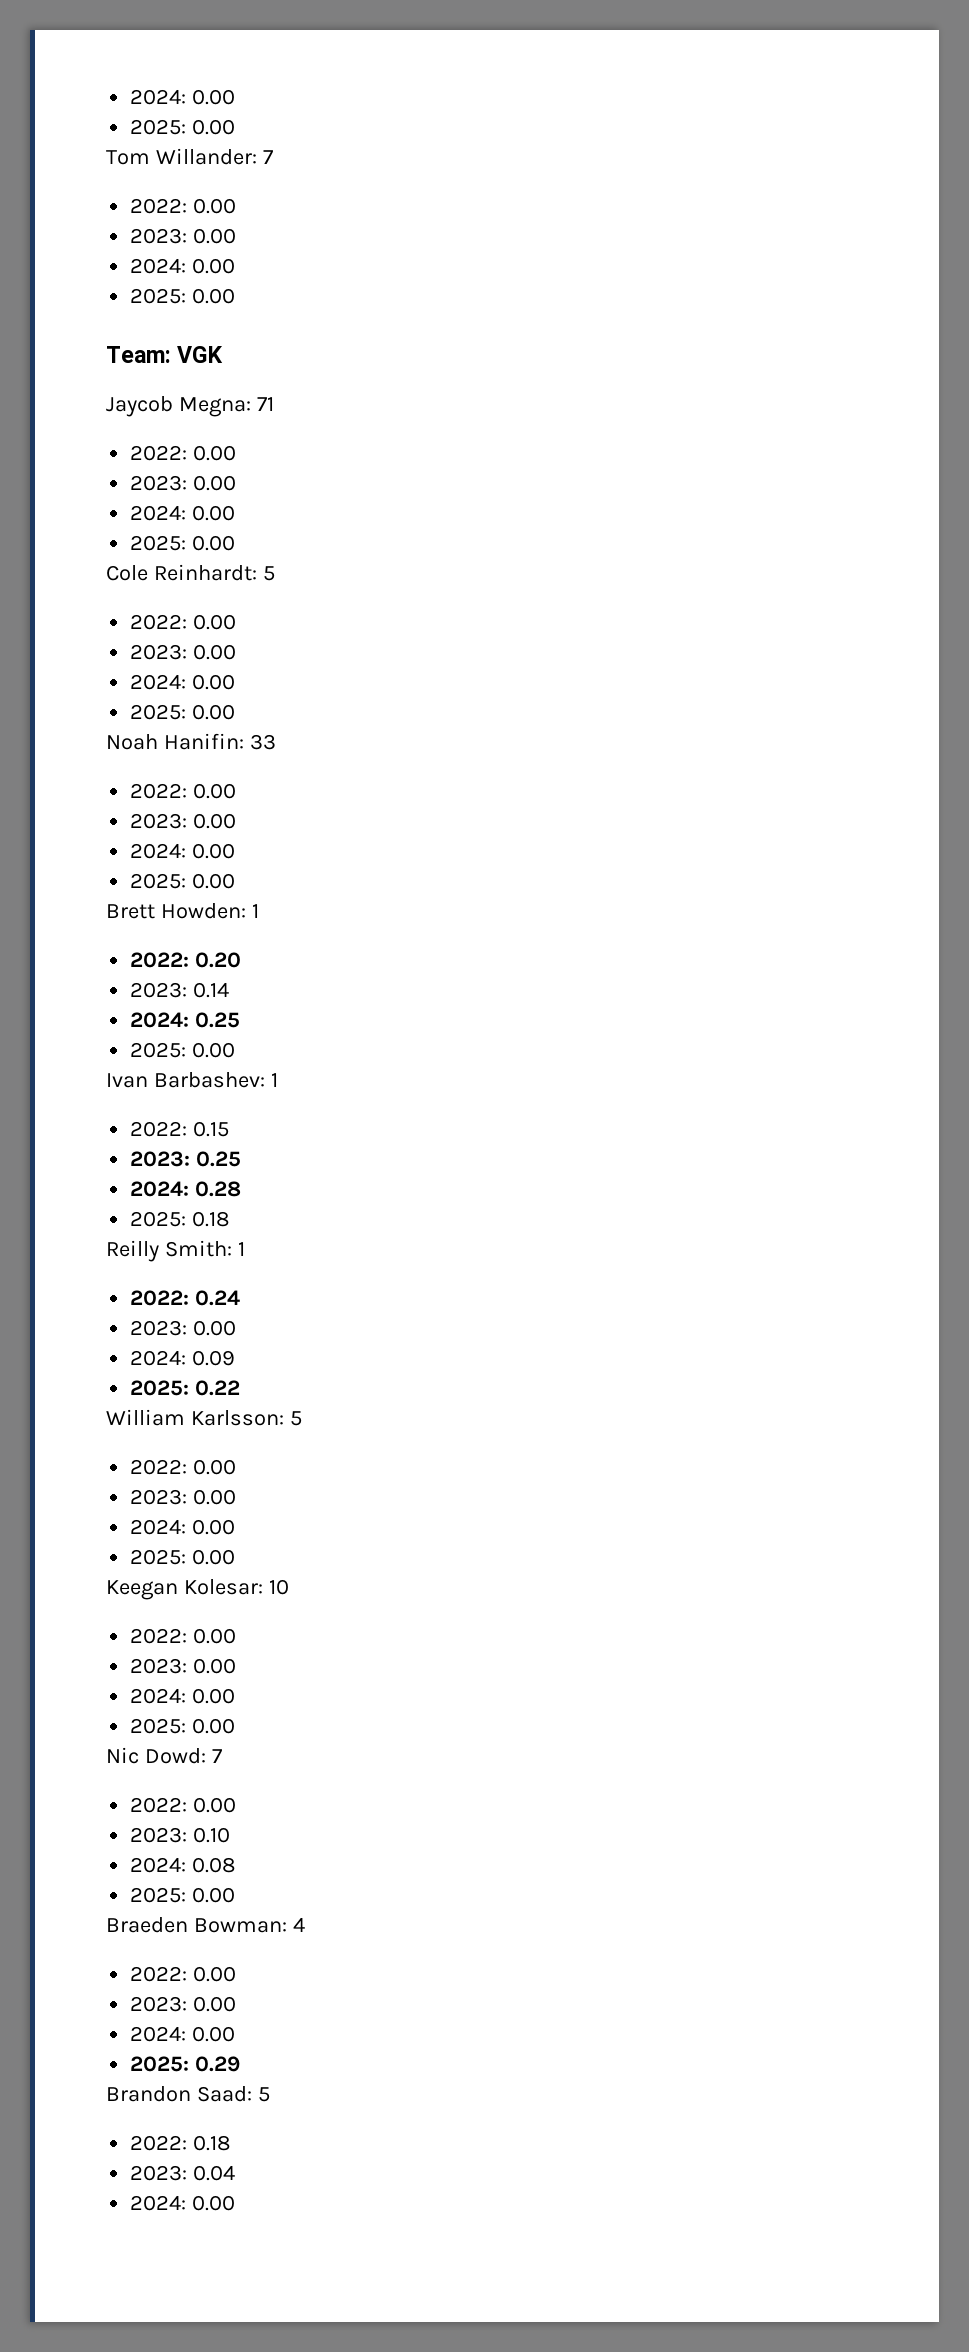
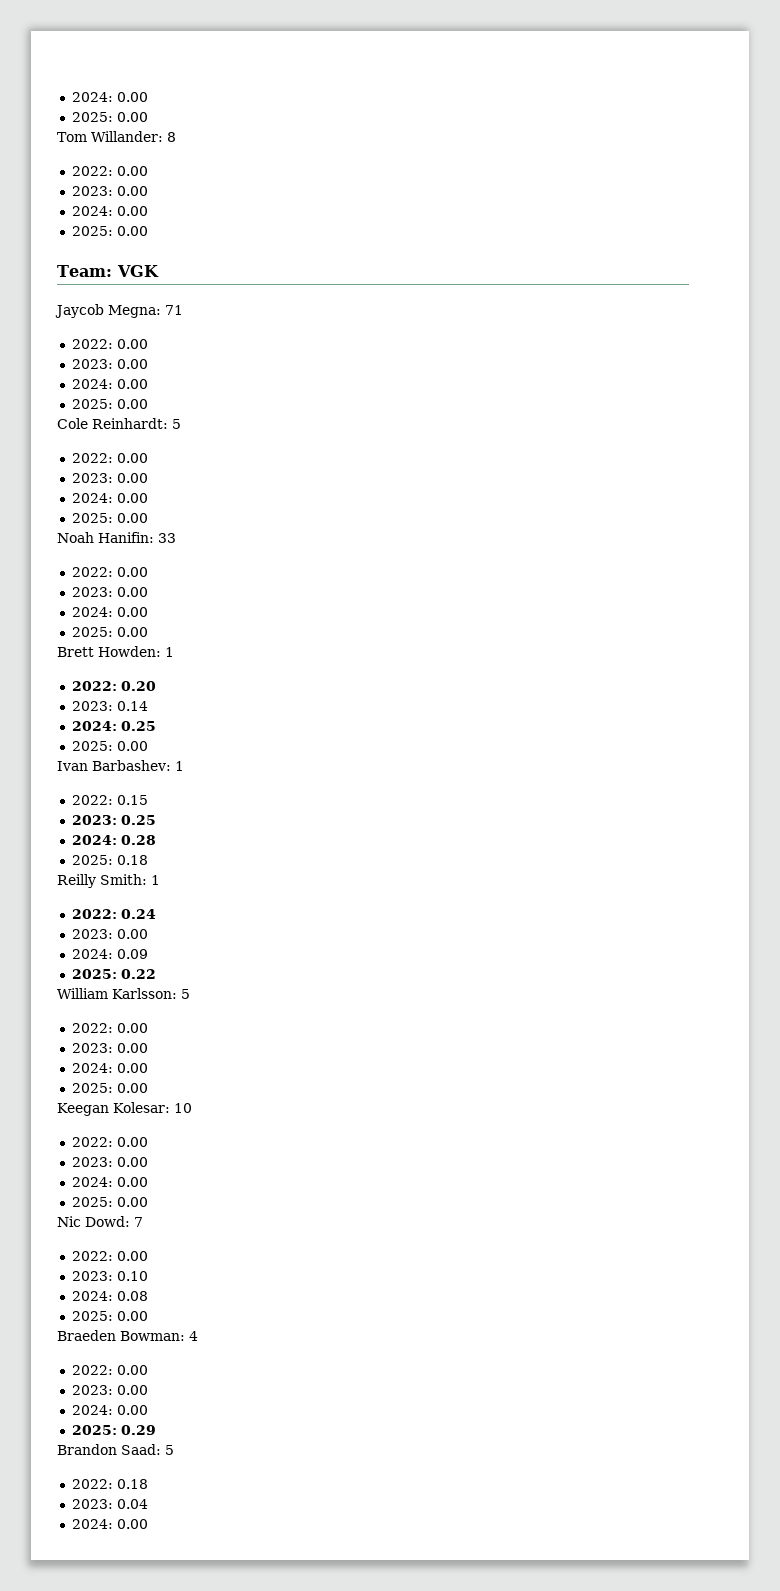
[262,150,273,164] 7 -> [166,132,176,142] 8

